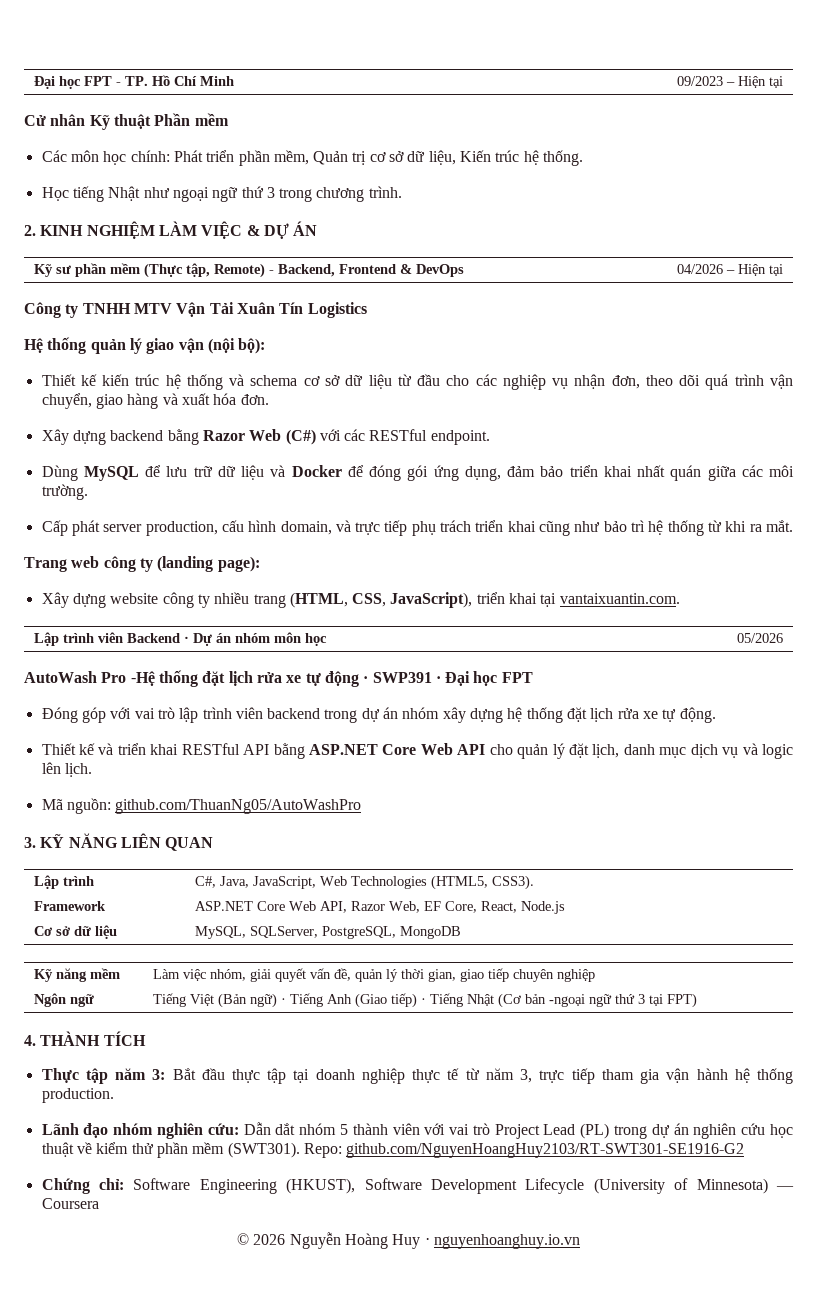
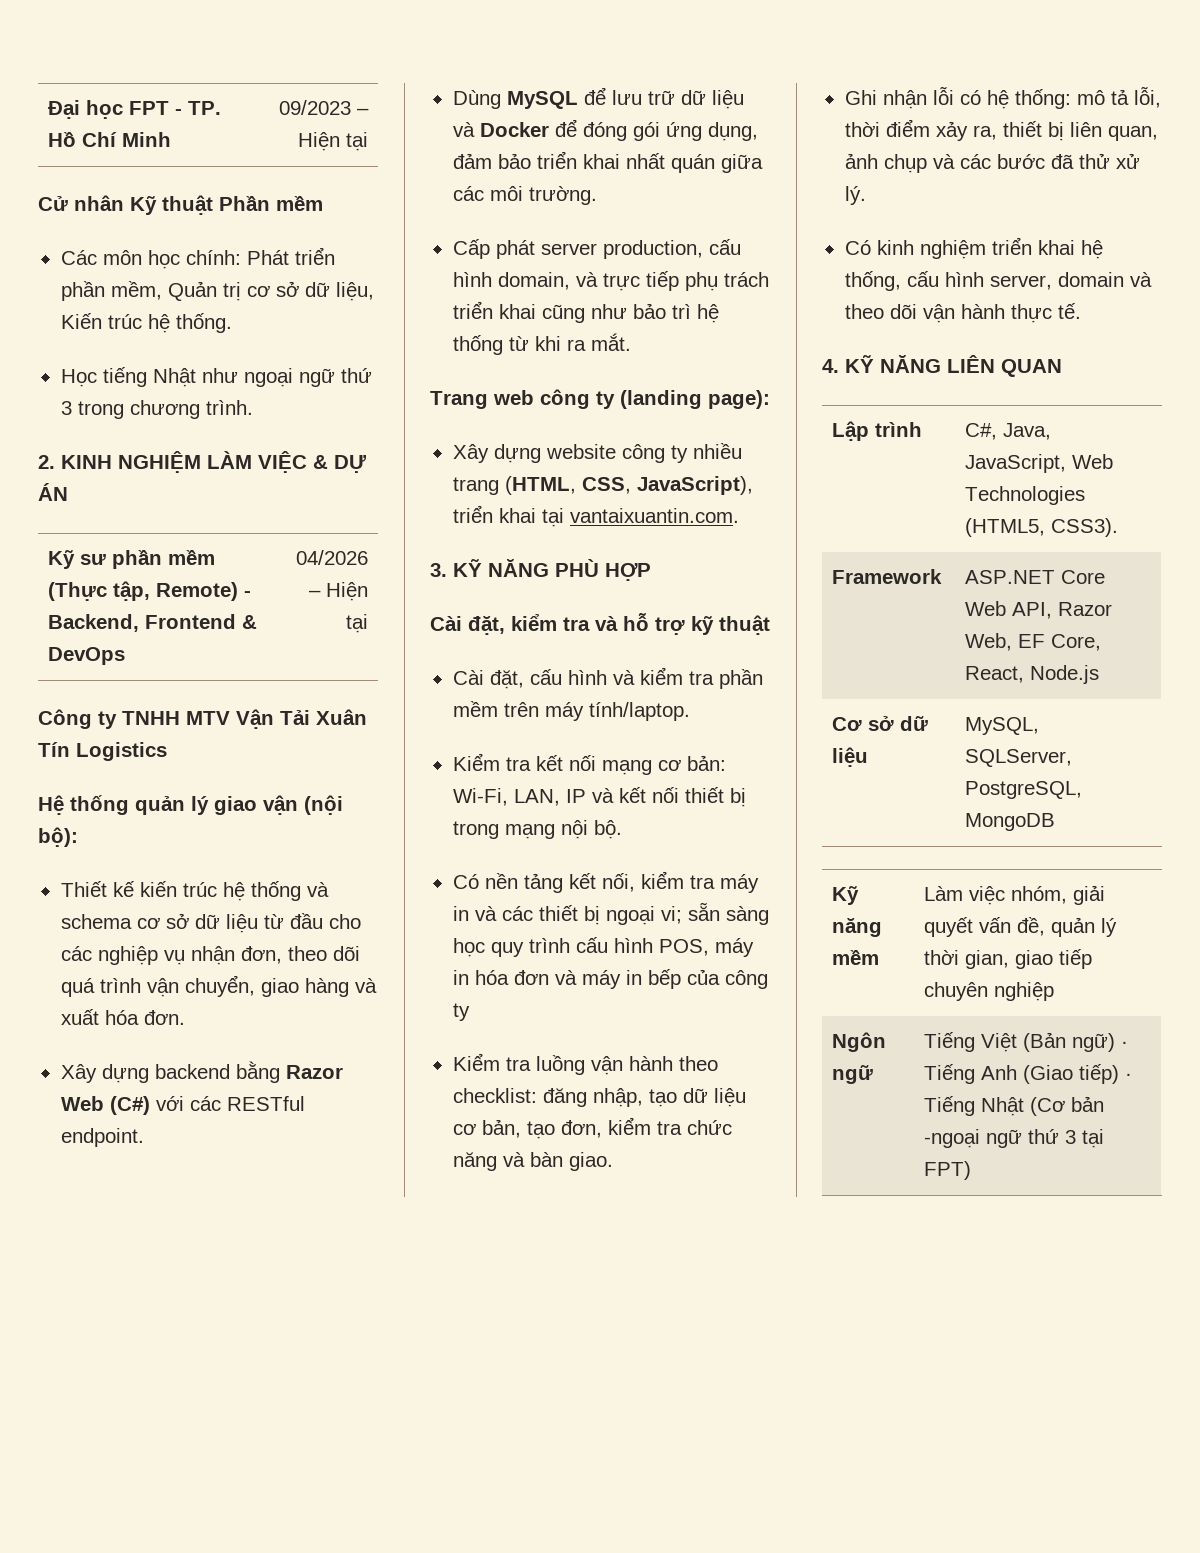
[33,632,327,646] [737,633,784,643] [24,670,533,687] [41,707,716,723] [41,743,793,759] [41,762,92,777] [41,798,362,814] [24,837,36,848] // Lập trình viên Backend · Dự án nhóm môn học | 05/2026 // AutoWash Pro -Hệ thống đặt lịch rửa xe tự động · SWP391 · Đại học FPT // Đóng góp với vai trò lập trình viên backend trong dự án nhóm xây dựng hệ thống đặt lịch rửa xe tự động. // Thiết kế và triển khai RESTful API bằng ASP.NET Core Web API cho quản lý đặt lịch, danh mục dịch vụ và logic lên lịch. // Mã nguồn: github.com/ThuanNg05/AutoWashPro // 3. -> [430,559,651,581] [430,613,770,635] [452,667,763,689] [452,701,690,721] [452,753,726,775] [452,787,746,807] [452,820,622,839] [452,871,759,893] [452,902,769,925] [452,937,754,957] [452,969,768,989] [452,1003,470,1021] [452,1053,718,1075] [452,1088,746,1107] [452,1117,732,1139] [452,1152,613,1171] [844,87,1161,109] [844,119,1158,141] [844,153,1140,173] [844,186,866,205] [844,237,1103,259] [844,271,1152,291] [844,303,1081,323] [822,359,839,373] // 3. KỸ NĂNG PHÙ HỢP // Cài đặt, kiểm tra và hỗ trợ kỹ thuật // Cài đặt, cấu hình và kiểm tra phần mềm trên máy tính/laptop. // Kiểm tra kết nối mạng cơ bản: Wi-Fi, LAN, IP và kết nối thiết bị trong mạng nội bộ. // Có nền tảng kết nối, kiểm tra máy in và các thiết bị ngoại vi; sẵn sàng học quy trình cấu hình POS, máy in hóa đơn và máy in bếp của công ty // Kiểm tra luồng vận hành theo checklist: đăng nhập, tạo dữ liệu cơ bản, tạo đơn, kiểm tra chức năng và bàn giao. // Ghi nhận lỗi có hệ thống: mô tả lỗi, thời điểm xảy ra, thiết bị liên quan, ảnh chụp và các bước đã thử xử lý. // Có kinh nghiệm triển khai hệ thống, cấu hình server, domain và theo dõi vận hành thực tế. // 4.
[24,1031,146,1046] [41,1068,794,1084] [41,1088,114,1103] [41,1122,793,1139] [41,1142,745,1158] [41,1178,794,1194] [41,1198,99,1209] [237,1232,580,1249] // 4. THÀNH TÍCH // Thực tập năm 3: Bắt đầu thực tập tại doanh nghiệp thực tế từ năm 3, trực tiếp tham gia vận hành hệ thống production. // Lãnh đạo nhóm nghiên cứu: Dẫn dắt nhóm 5 thành viên với vai trò Project Lead (PL) trong dự án nghiên cứu học thuật về kiểm thử phần mềm (SWT301). Repo: github.com/NguyenHoangHuy2103/RT-SWT301-SE1916-G2 // Chứng chỉ: Software Engineering (HKUST), Software Development Lifecycle (University of Minnesota) — Coursera // © 2026 Nguyễn Hoàng Huy · nguyenhoanghuy.io.vn -> (972, 1170) none

